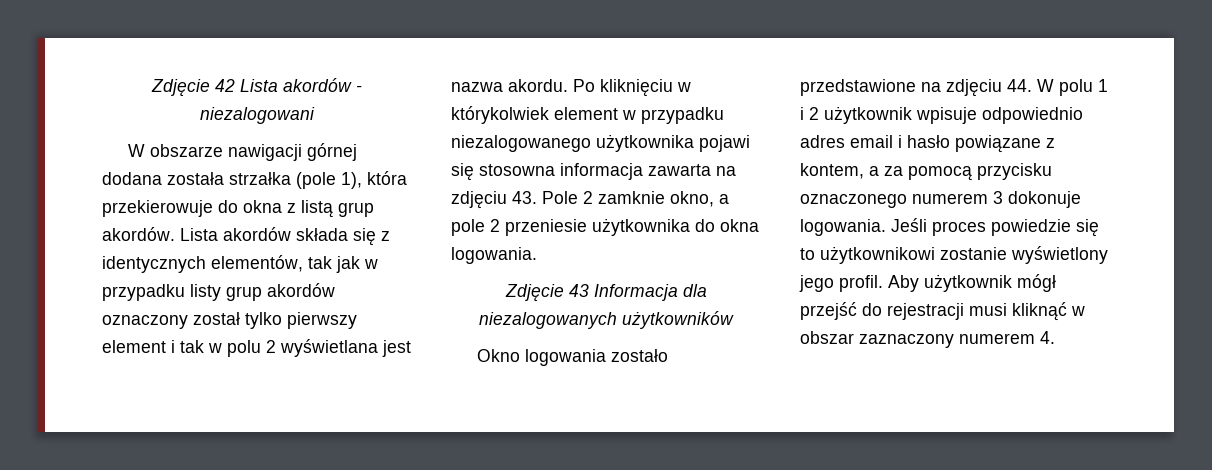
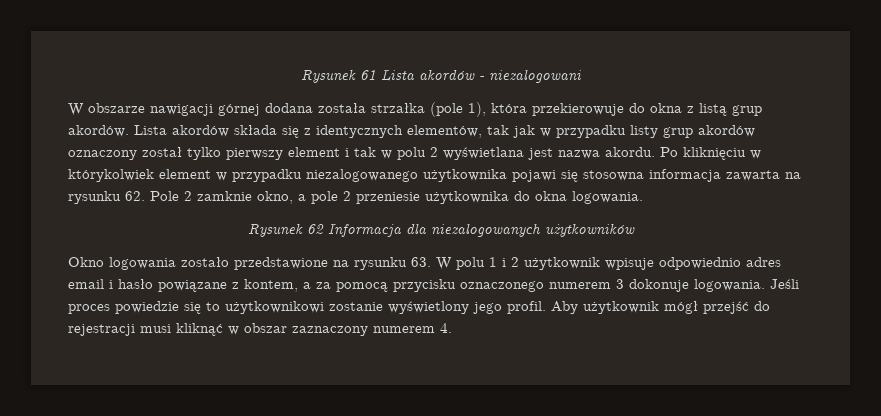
[151,79,235,97] Zdjęcie 42 -> [300,69,376,83] Rysunek 61
[451,191,537,209] zdjęciu 43. -> [68,191,145,204] rysunku 62.
[504,284,589,302] Zdjęcie 43 -> [247,223,324,237] Rysunek 62
[946,79,1032,97] zdjęciu 44. -> [354,257,431,270] rysunku 63.

